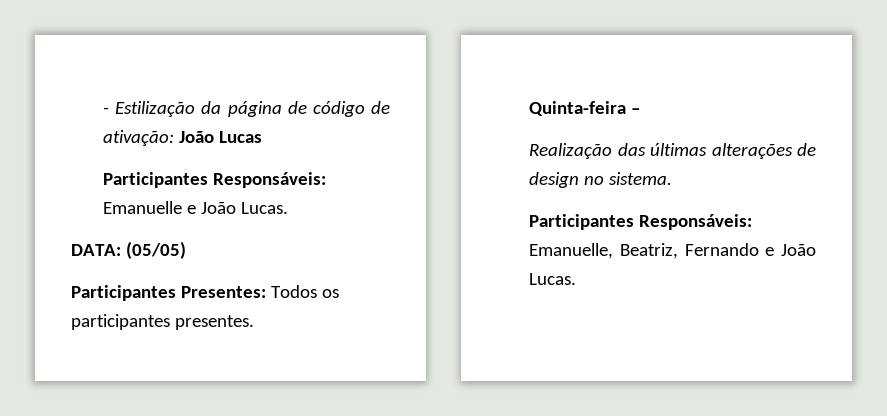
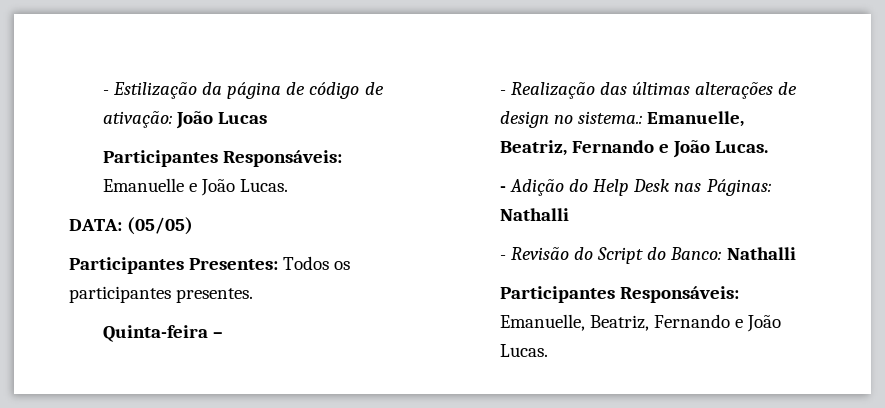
(641, 111) none -> [499,90,506,95] -
[609,172,673,185] sistema. -> [578,111,745,127] [499,140,769,158] [499,178,771,196] [499,208,569,221] [499,246,796,264] sistema.: Emanuelle, Beatriz, Fernando e João Lucas. // - Adição do Help Desk nas Páginas: Nathalli // - Revisão do Script do Banco: Nathalli

